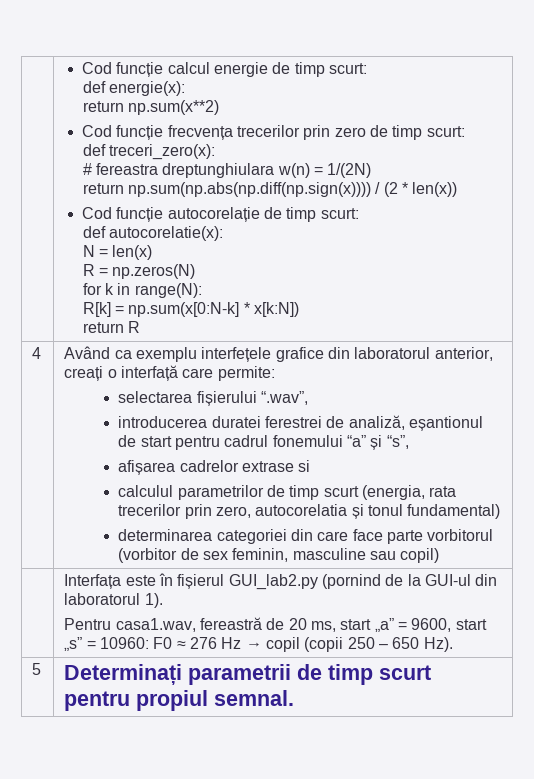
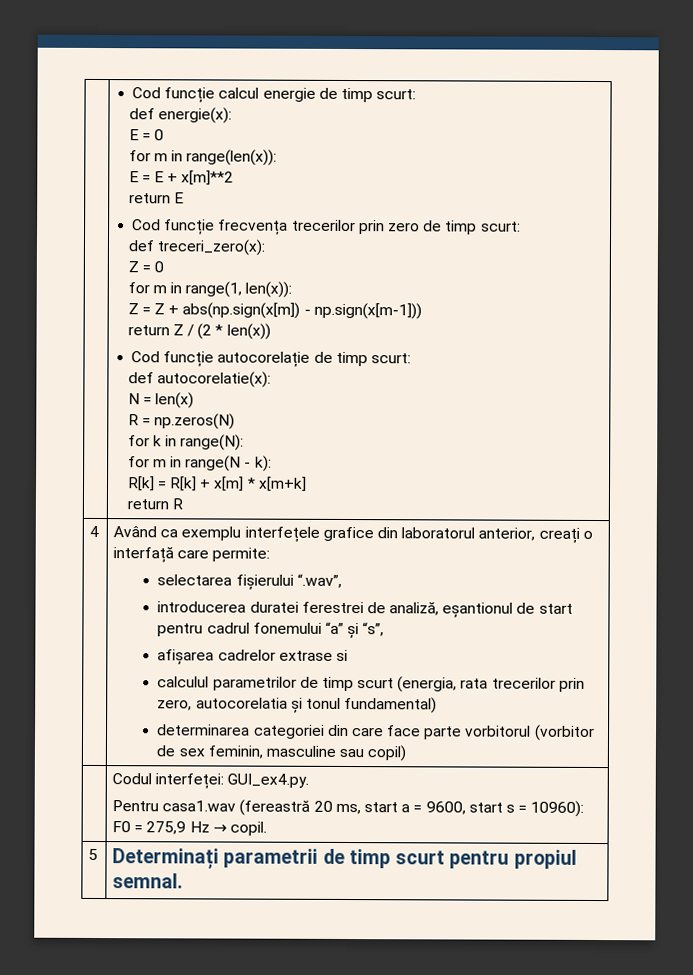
[82,100,219,115] // return np.sum(x**2) -> [128,129,165,141] [128,149,278,166] [128,170,235,186] [128,192,184,204] // E = 0 // for m in range(len(x)): // E = E + x[m]**2 // return E
[82,163,372,178] [82,182,371,197] # fereastra dreptunghiulara w(n) = 1/(2N) // return np.sum(np.abs(np.diff(np.sign(x)))) -> [127,261,165,273] [127,281,293,298] [127,302,422,320] [127,324,184,336] Z = 0 // for m in range(1, len(x)): // Z = Z + abs(np.sign(x[m]) - np.sign(x[m-1])) // return Z
[82,302,299,317] R[k] = np.sum(x[0:N-k] * x[k:N]) -> [127,455,272,472] [126,476,307,492] for m in range(N - k): // R[k] = R[k] + x[m] * x[m+k]
[64,573,498,590] [64,593,163,608] [64,617,285,632] Interfața este în fișierul GUI_lab2.py (pornind de la GUI-ul din laboratorul 1). // Pentru casa1.wav, fereastră de -> [112,773,310,789] [112,799,311,816] Codul interfeței: GUI_ex4.py. // Pentru casa1.wav (fereastră
[374,618,394,632] „a” -> [401,804,411,813] a
[64,637,453,652] „s” = 10960: F0 ≈ 276 Hz → copil (copii 250 – 650 Hz). -> [505,800,585,817] [112,821,267,836] s = 10960): F0 = 275,9 Hz → copil.

